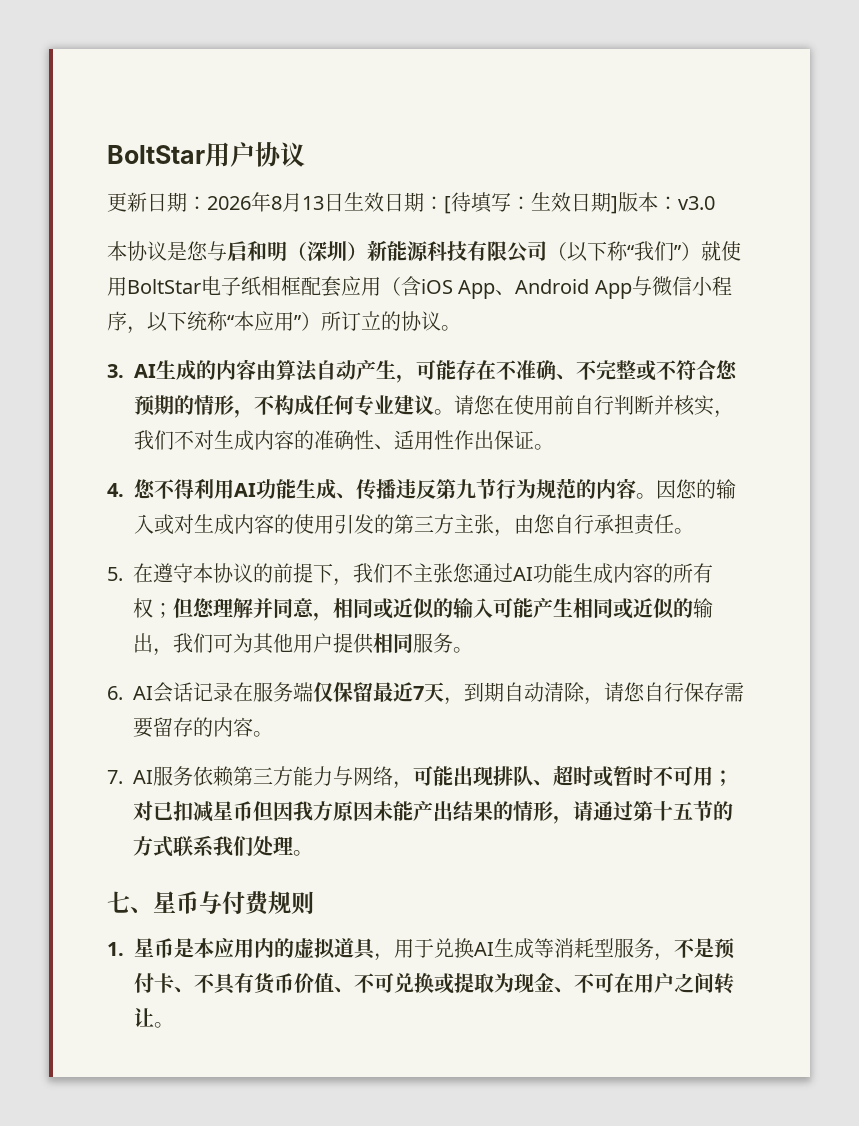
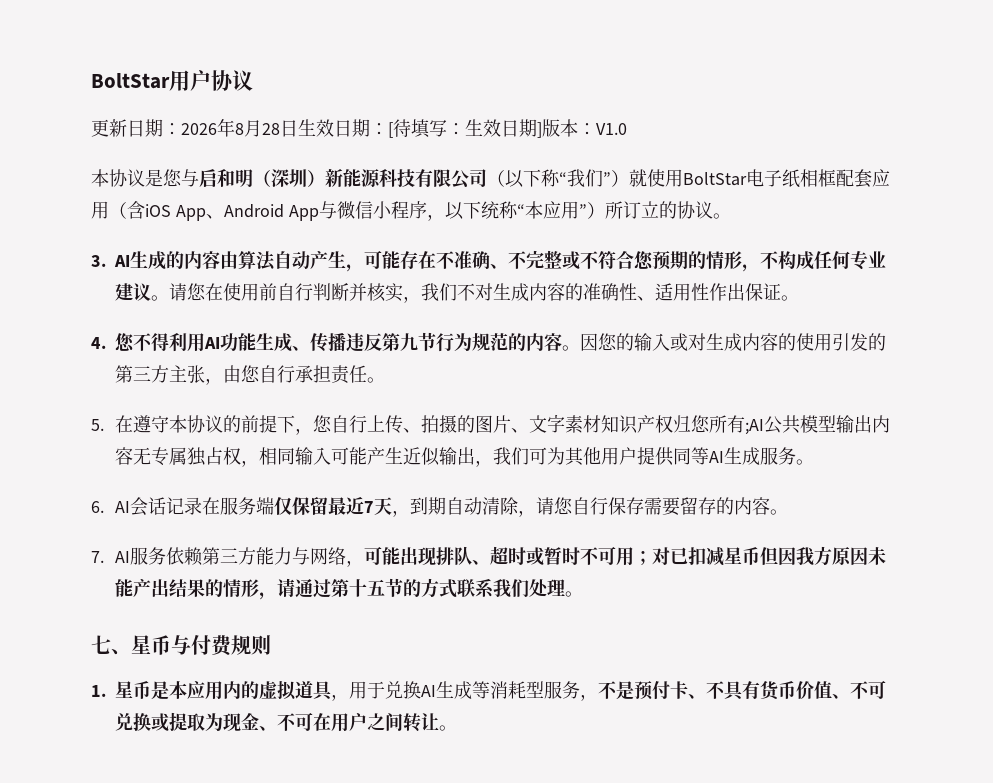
[302,196,324,210] 13 -> [262,123,280,135] 28
[678,196,715,210] v3.0 -> [596,123,627,135] V1.0
[353,563,713,584] [133,597,693,621] 我们不主张您通过AI功能生成内容的所有权；但您理解并同意，相同或近似的输入可能产生相同或近似的 -> [312,414,890,435] [114,447,440,467] 您自行上传、拍摄的图片、文字素材知识产权归您所有;AI公共模型输出内容无专属独占权，相同输入可能产生近似
[373,633,413,653] 相同 -> [672,447,760,465] 同等AI生成

